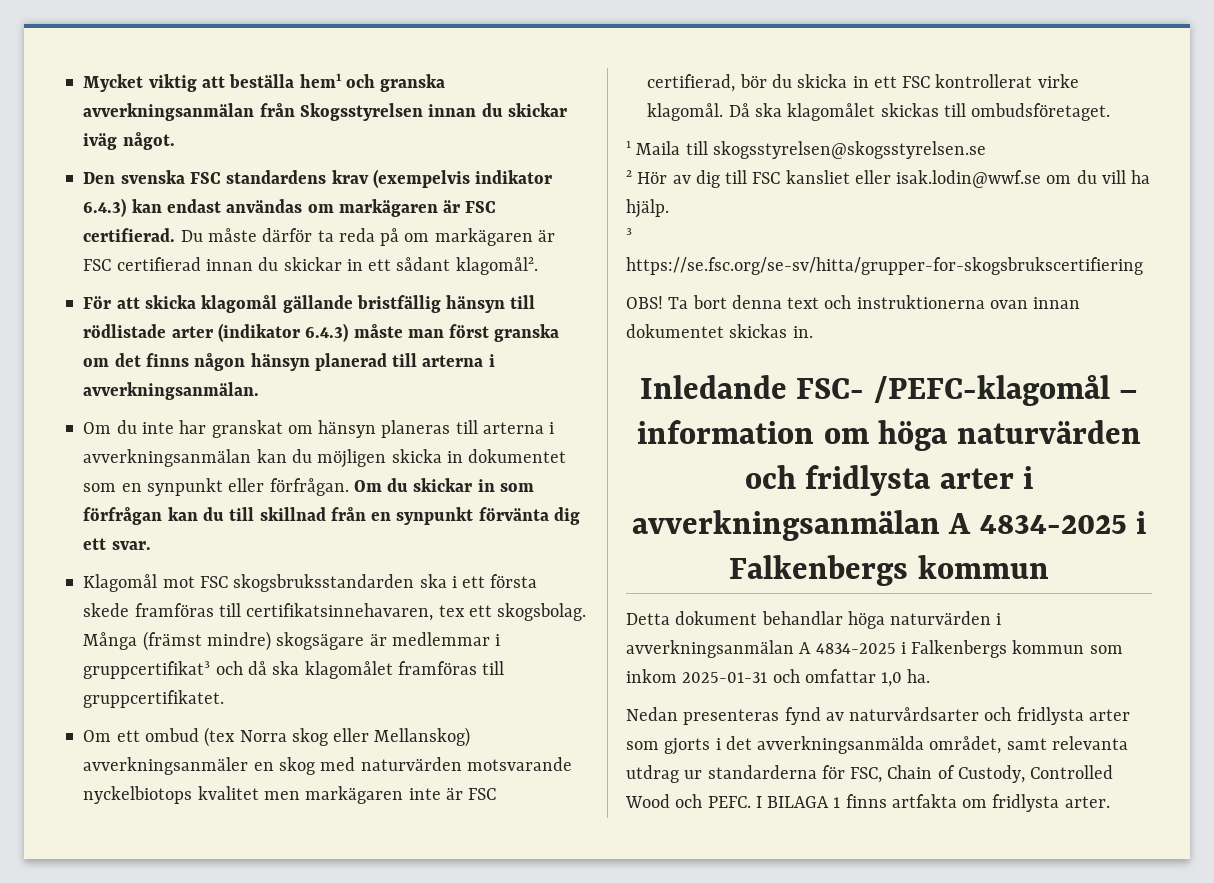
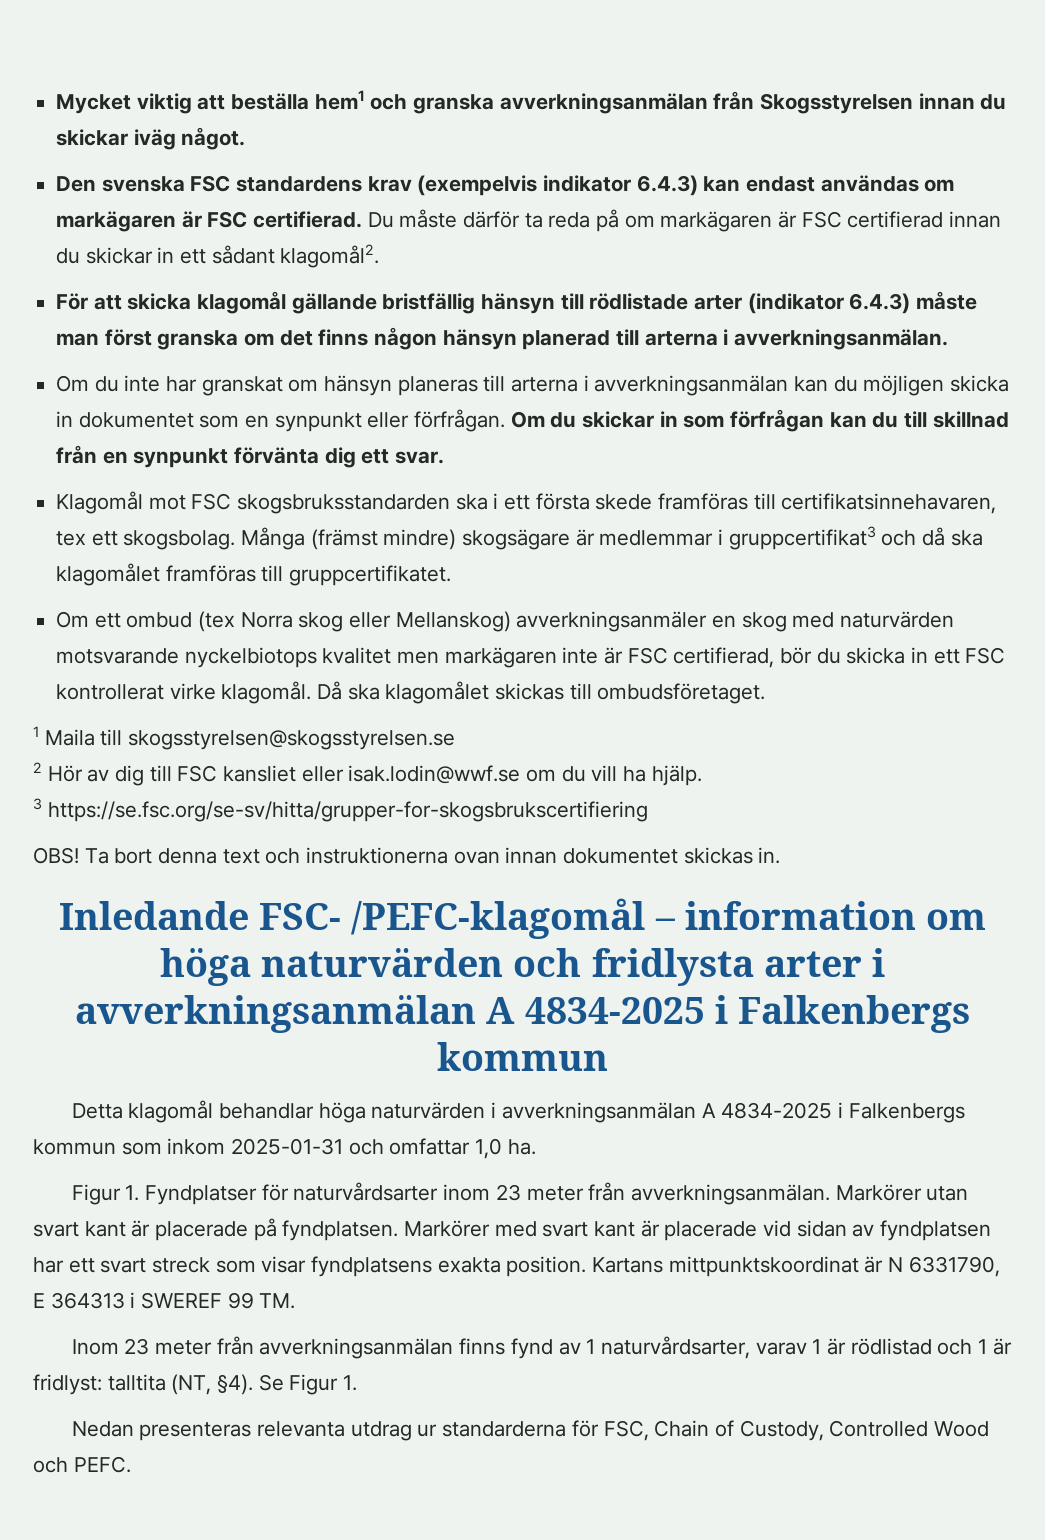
[675,611,758,625] dokument -> [128,1100,214,1123] klagomål
[626,707,1130,725] [626,736,1047,755] Nedan presenteras fynd av naturvårdsarter och fridlysta arter som gjorts i det avverkningsanmälda området, samt -> [71,1182,969,1205] [33,1218,992,1241] [33,1256,1000,1277] [33,1292,296,1309] [71,1336,1012,1359] [33,1374,358,1395] [71,1421,252,1441] Figur 1. Fyndplatser för naturvårdsarter inom 23 meter från avverkningsanmälan. Markörer utan svart kant är placerade på fyndplatsen. Markörer med svart kant är placerade vid sidan av fyndplatsen har ett svart streck som visar fyndplatsens exakta position. Kartans mittpunktskoordinat är N 6331790, E 364313 i SWEREF 99 TM. // Inom 23 meter från avverkningsanmälan finns fynd av 1 naturvårdsarter, varav 1 är rödlistad och 1 är fridlyst: talltita (NT, §4). Se Figur 1. // Nedan presenteras
[755,794,1110,812] I BILAGA 1 finns artfakta om fridlysta arter. -> (131, 1464) none

